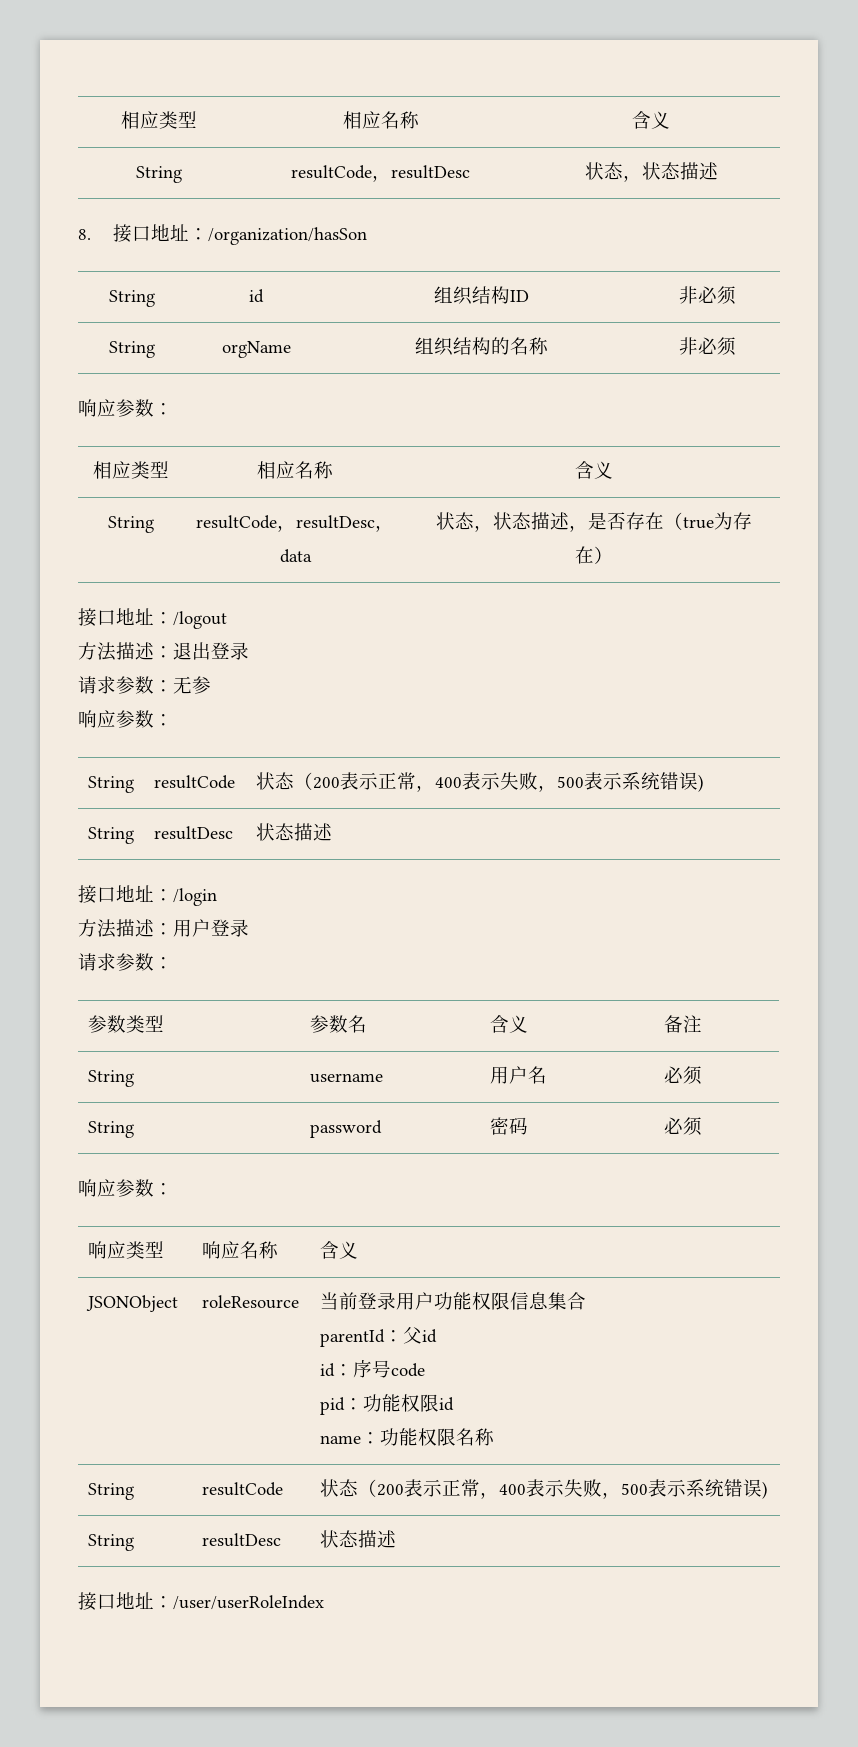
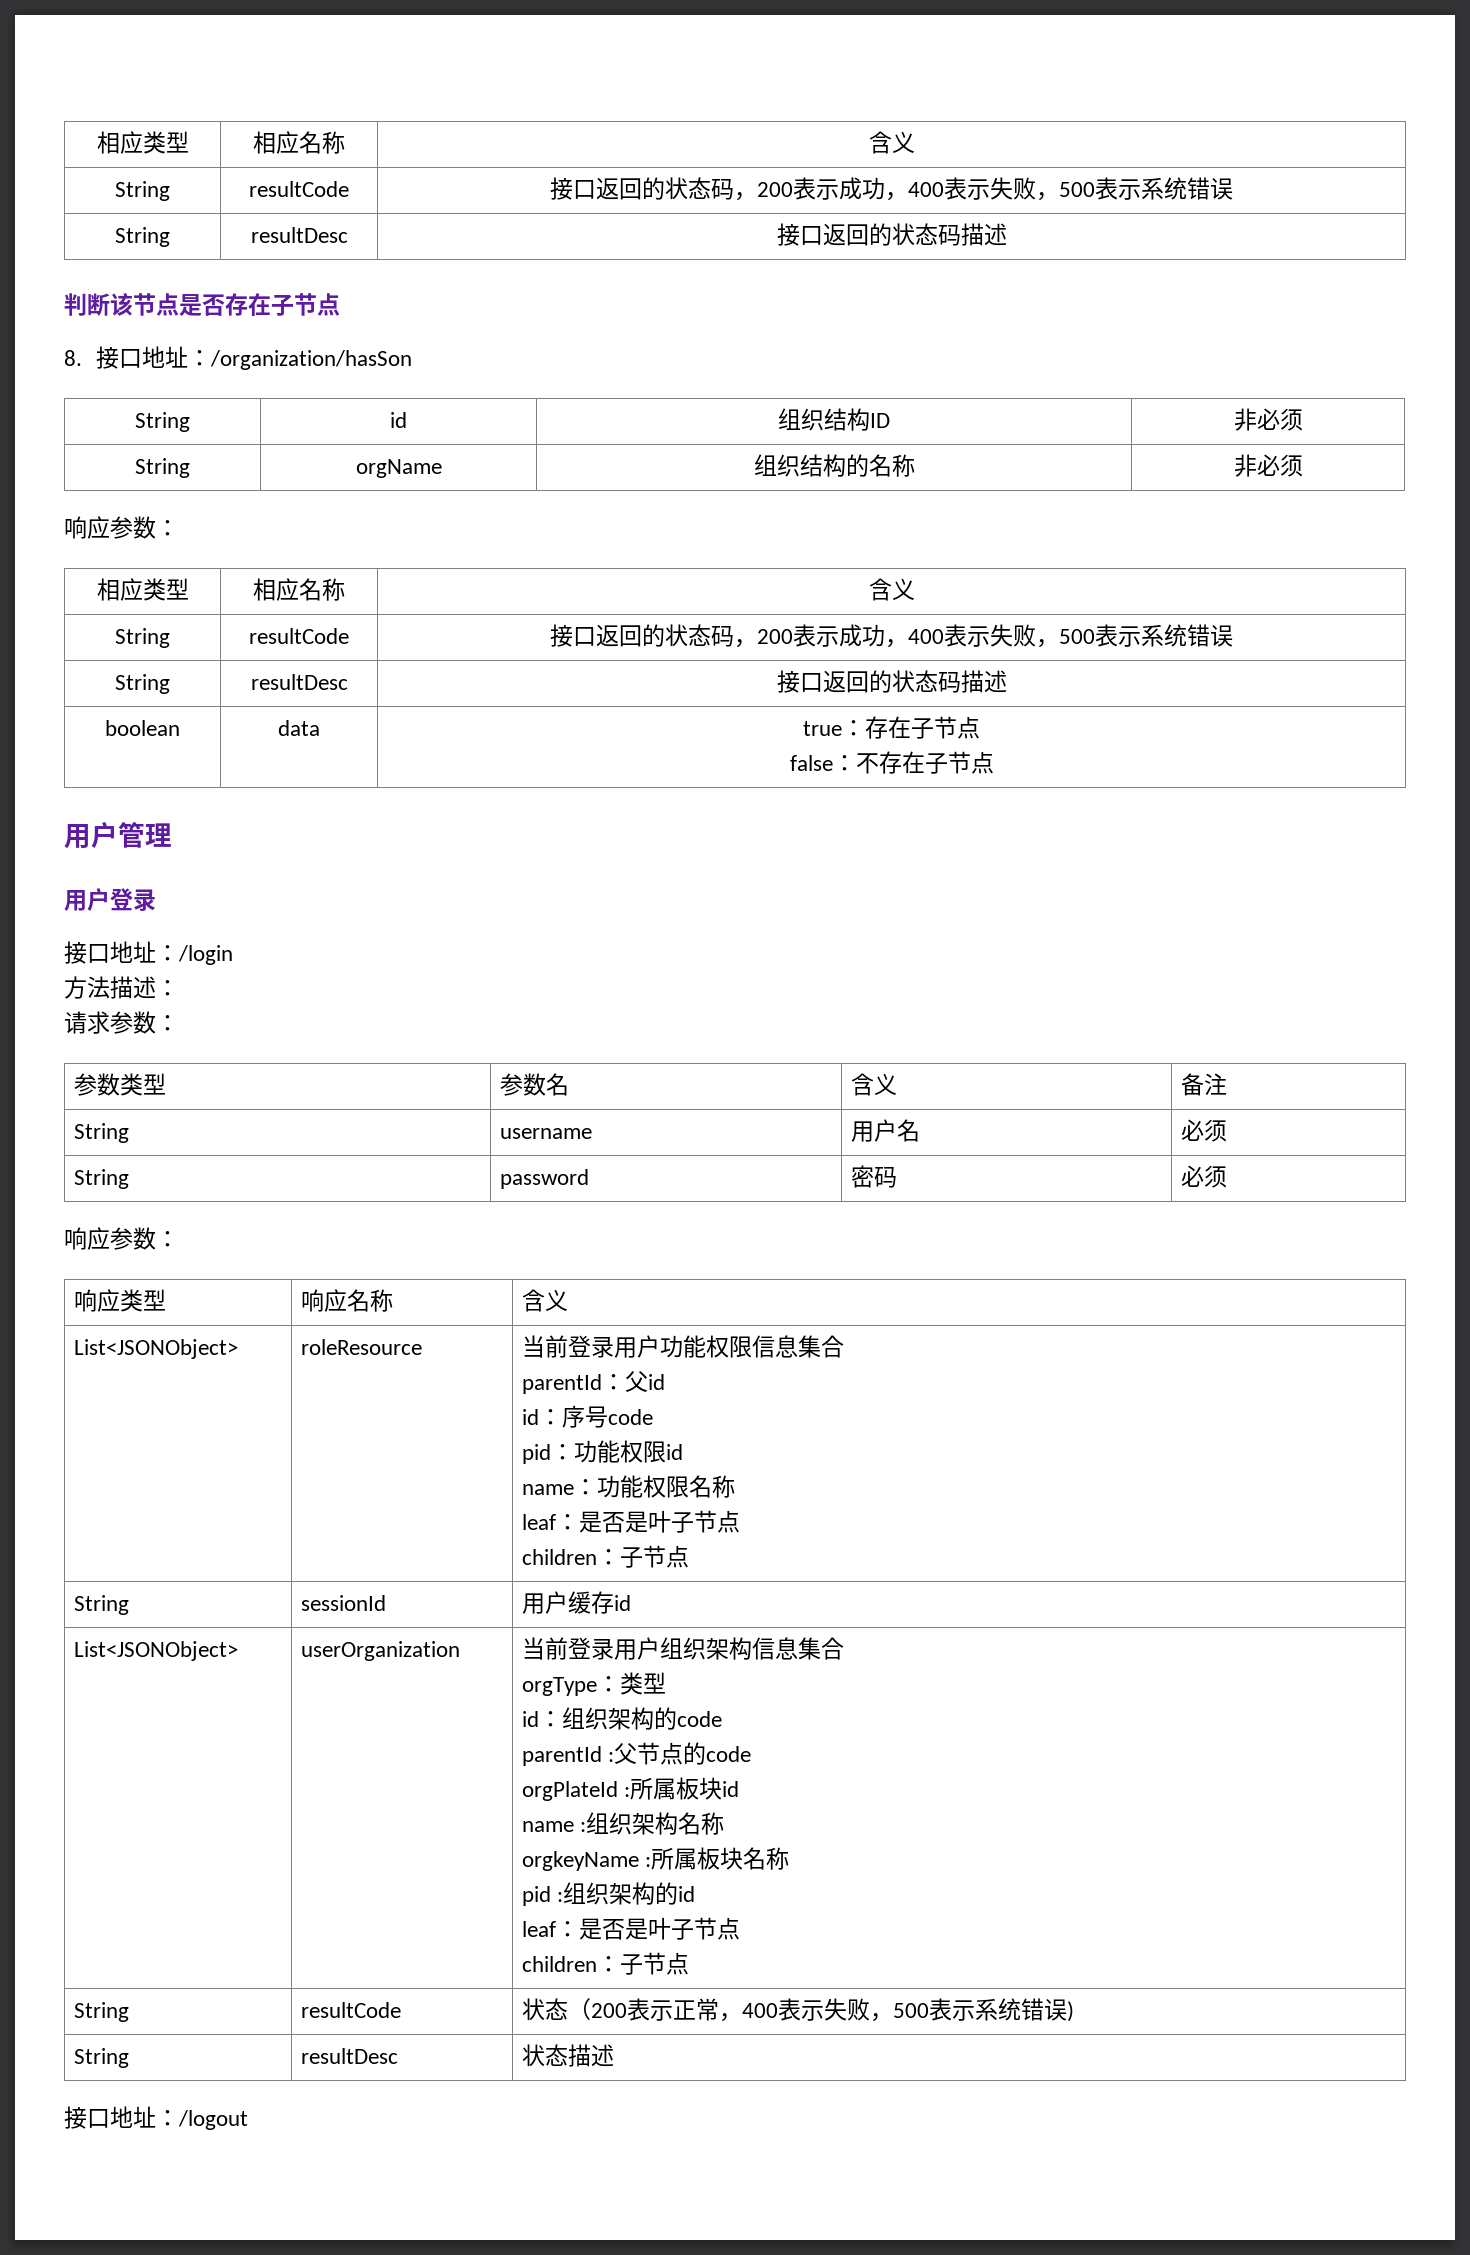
[120,111,197,129] [342,111,419,129] [632,111,670,129] [135,166,182,183] [291,165,470,182] [584,162,718,182] 相应类型 | 相应名称 | 含义 // String | resultCode，resultDesc | 状态，状态描述 -> [96,131,189,154] [253,131,345,154] [868,131,915,154] [115,181,170,201] [249,181,349,197] [550,177,1233,201] [115,227,170,247] [250,227,348,243] [776,223,1007,246] [64,293,340,316] 相应类型 | 相应名称 | 含义 // String | resultCode | 接口返回的状态码，200表示成功，400表示失败，500表示系统错误 // String | resultDesc | 接口返回的状态码描述 // 判断该节点是否存在子节点
[277,515,394,532] [279,549,312,563] [435,512,752,532] [574,546,613,564] [78,608,227,629] [78,642,249,661] [78,676,211,694] [78,710,173,728] [87,776,134,793] [153,775,235,789] [255,772,704,792] [87,827,134,844] [153,826,233,840] [255,823,332,841] ，resultDesc，data | 状态，状态描述，是否存在（true为存在） // 接口地址：/logout // 方法描述：退出登录 // 请求参数：无参 // 响应参数： // String | resultCode | 状态（200表示正常，400表示失败，500表示系统错误) // String | resultDesc | 状态描述 -> [550,624,1233,648] [115,674,170,694] [250,674,348,690] [776,670,1007,693] [105,720,180,736] [278,720,320,736] [803,716,980,739] [789,751,994,774] [64,822,172,849] [64,888,156,912] | 接口返回的状态码，200表示成功，400表示失败，500表示系统错误 // String | resultDesc | 接口返回的状态码描述 // boolean | data | true：存在子节点 // false：不存在子节点 // 用户管理 // 用户登录
[173,919,249,937] 用户登录 -> (179, 988) none
[85,1295,178,1312] JSONObject -> [73,1339,238,1359] List<JSONObject>
(494, 1437) none -> [521,1510,740,1533] [521,1545,689,1568] [73,1595,129,1615] [300,1595,386,1611] [521,1591,631,1614] [73,1641,238,1661] [300,1641,460,1661] [521,1637,844,1660] [521,1672,666,1696] [521,1707,722,1730] [521,1742,752,1766] [521,1777,740,1801] [521,1812,725,1835] [521,1847,790,1871] [521,1882,696,1906] [521,1917,740,1940] [521,1952,689,1975] // leaf：是否是叶子节点 // children：子节点 // String | sessionId | 用户缓存id // List<JSONObject> | userOrganization | 当前登录用户组织架构信息集合 // orgType：类型 // id：组织架构的code // parentId :父节点的code // orgPlateId :所属板块id // name :组织架构名称 // orgkeyName :所属板块名称 // pid :组织架构的id // leaf：是否是叶子节点 // children：子节点
[173,1595,324,1610] /user/userRoleIndex -> [178,2110,248,2130] /logout

